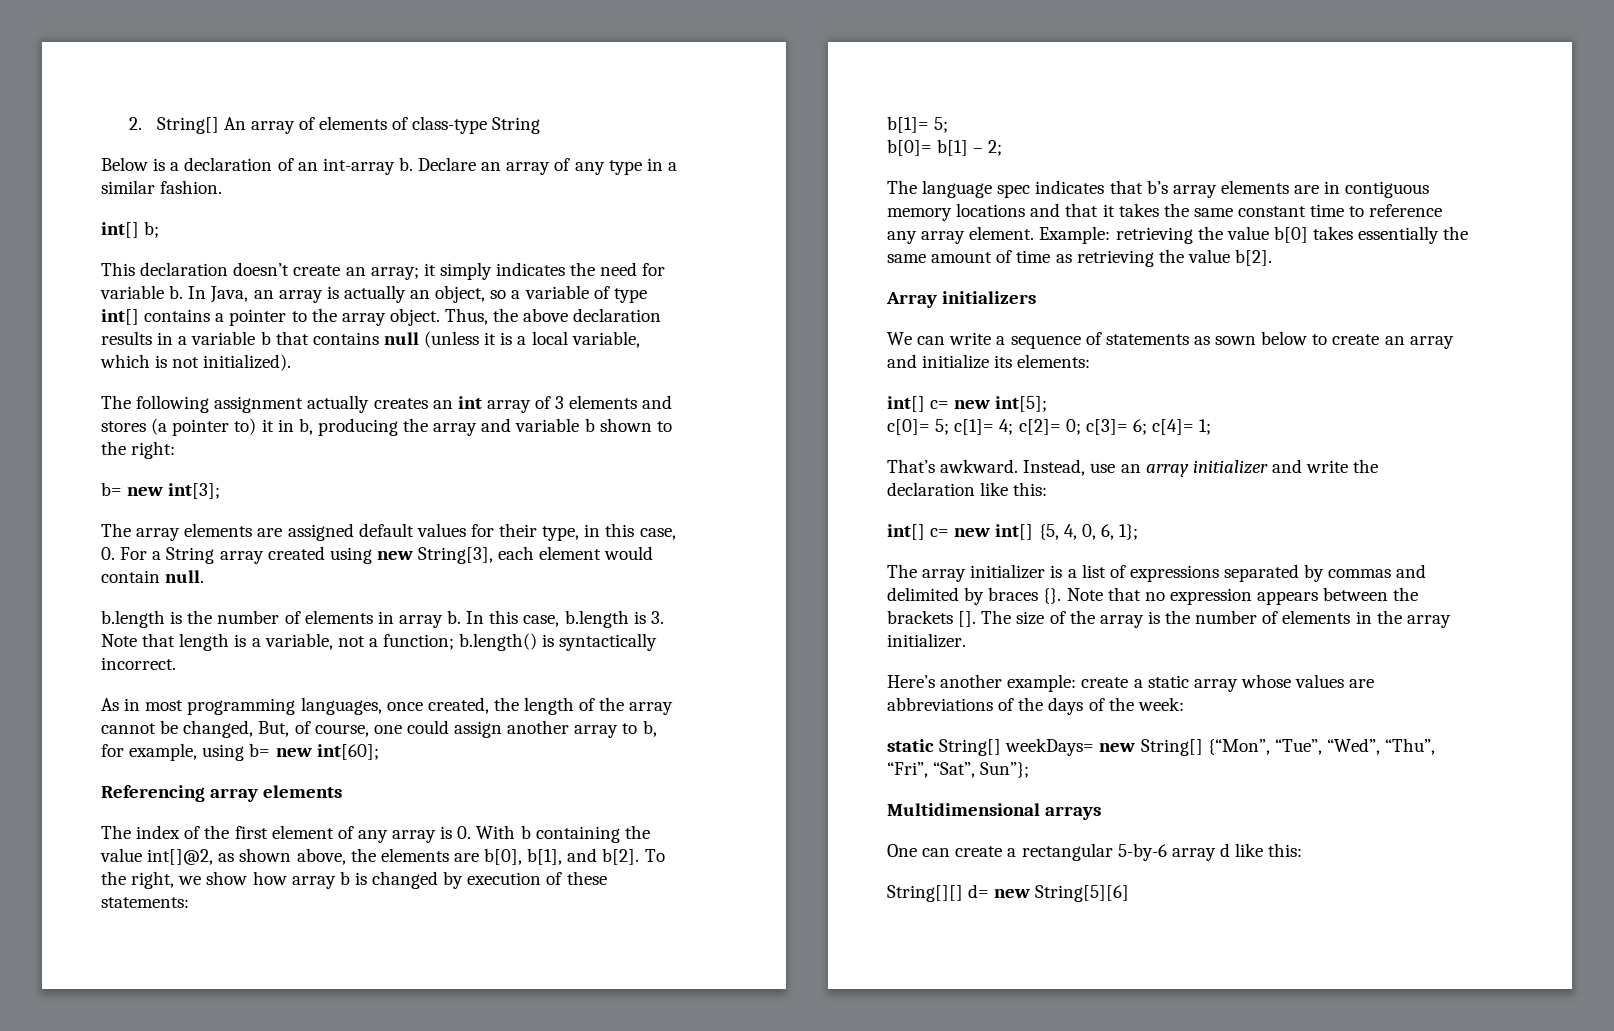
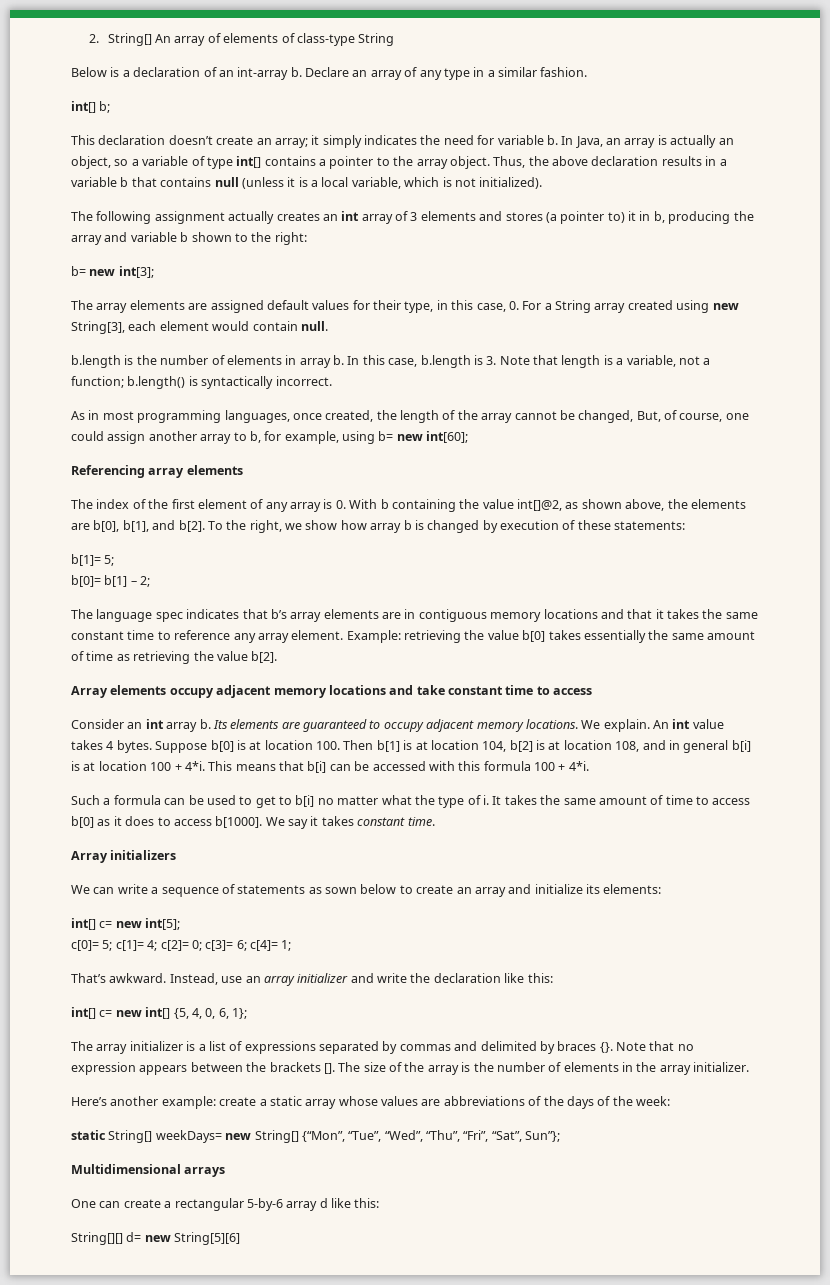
(1273, 257) none -> [71,685,593,698] [71,719,724,732] [71,740,751,753] [71,761,589,773] [71,795,751,808] [71,816,435,829] // Array elements occupy adjacent memory locations and take constant time to access // Consider an int array b. Its elements are guaranteed to occupy adjacent memory locations. We explain. An int value takes 4 bytes. Suppose b[0] is at location 100. Then b[1] is at location 104, b[2] is at location 108, and in general b[i] is at location 100 + 4*i. This means that b[i] can be accessed with this formula 100 + 4*i. // Such a formula can be used to get to b[i] no matter what the type of i. It takes the same amount of time to access b[0] as it does to access b[1000]. We say it takes constant time.

